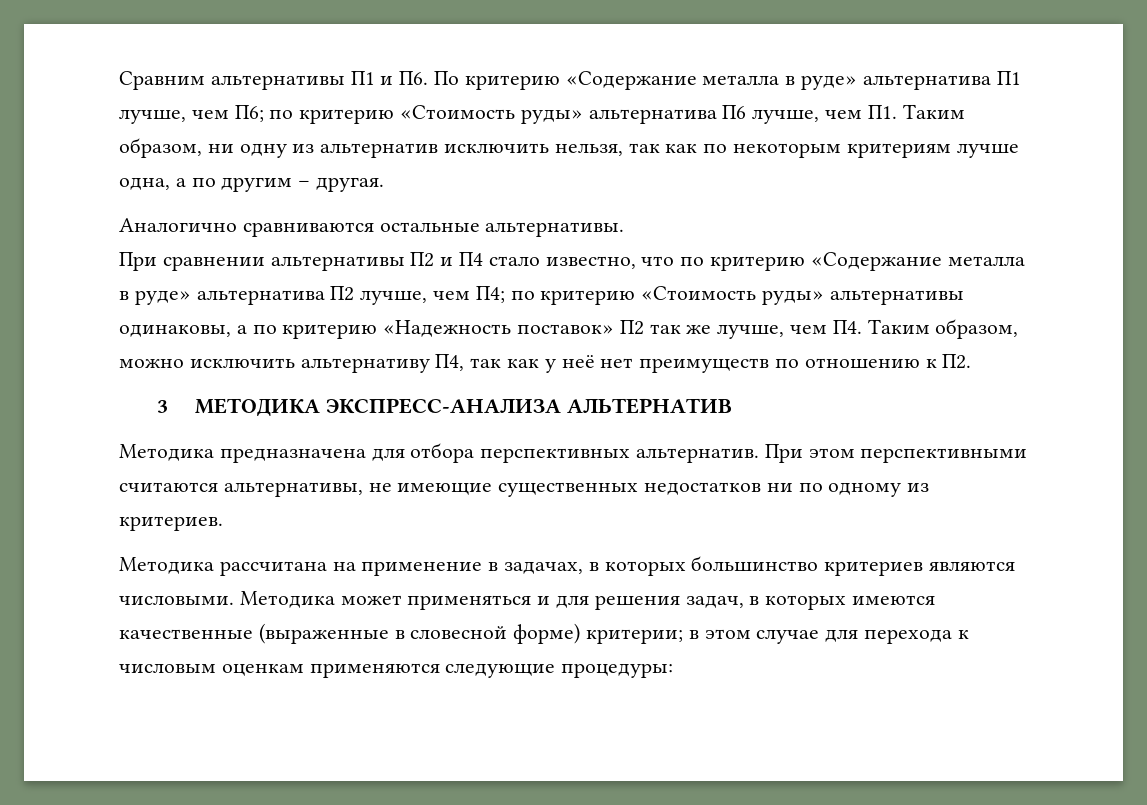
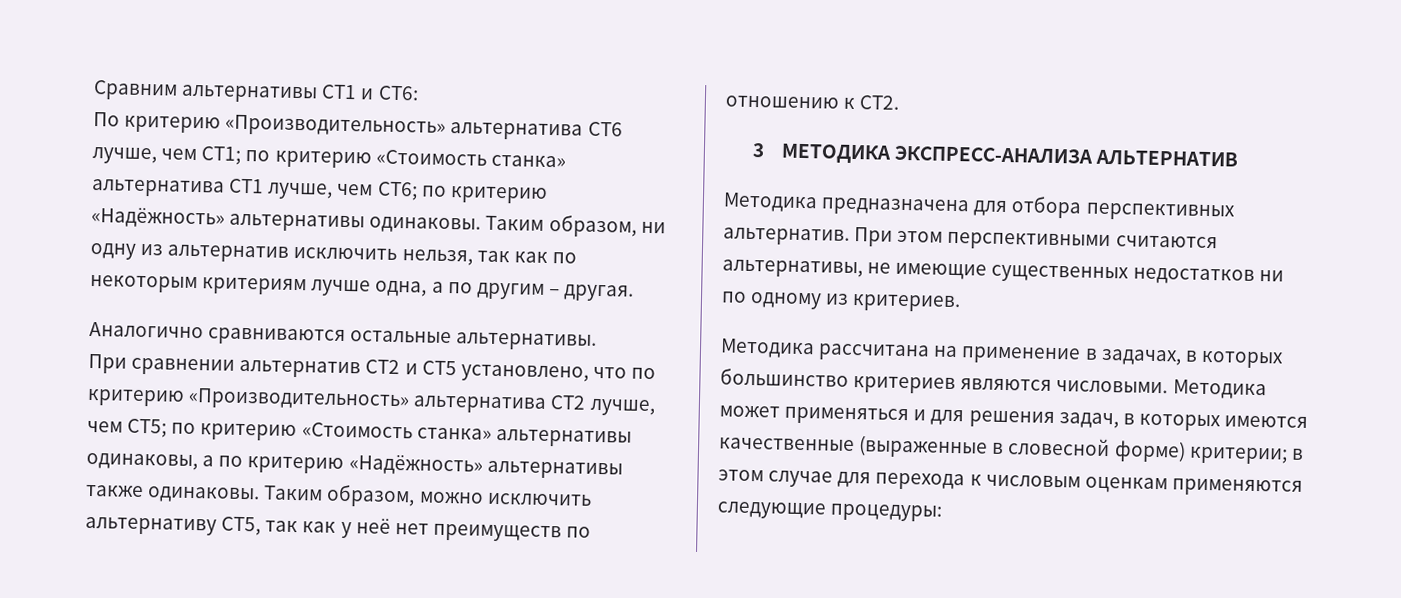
[350,71,1021,90] [119,105,897,124] П1 и П6. По критерию «Содержание металла в pуде» альтернатива П1 лучше, чем П6; по критерию «Стоимость руды» альтернатива П6 лучше, чем П1. -> [321,84,419,101] [93,111,623,141] [92,146,566,169] [91,178,548,204] [91,206,482,234] СТ1 и СТ6: // По критерию «Производительность» альтернатива СТ6 лучше, чем СТ1; по критерию «Стоимость станка» альтернатива СТ1 лучше, чем СТ6; по критерию «Надёжность» альтернативы одинаковы.
[270,252,1025,271] [119,286,825,305] альтернативы П2 и П4 стало известно, что по критерию «Содержание металла в pуде» альтернатива П2 лучше, чем П4; по критерию «Стоимость руды» -> [239,359,657,383] [87,387,655,417] [87,418,492,442] альтернатив СТ2 и СТ5 установлено, что по критерию «Производительность» альтернатива СТ2 лучше, чем СТ5; по критерию «Стоимость станка»
[383,320,862,339] «Надежность поставок» П2 так же лучше, чем П4. -> [348,454,623,480] [85,484,261,504] «Надёжность» альтернативы также одинаковы.
[435,354,465,371] П4, -> [221,516,262,536] СТ5,
[942,354,972,369] П2. -> [859,95,901,110] СТ2.

